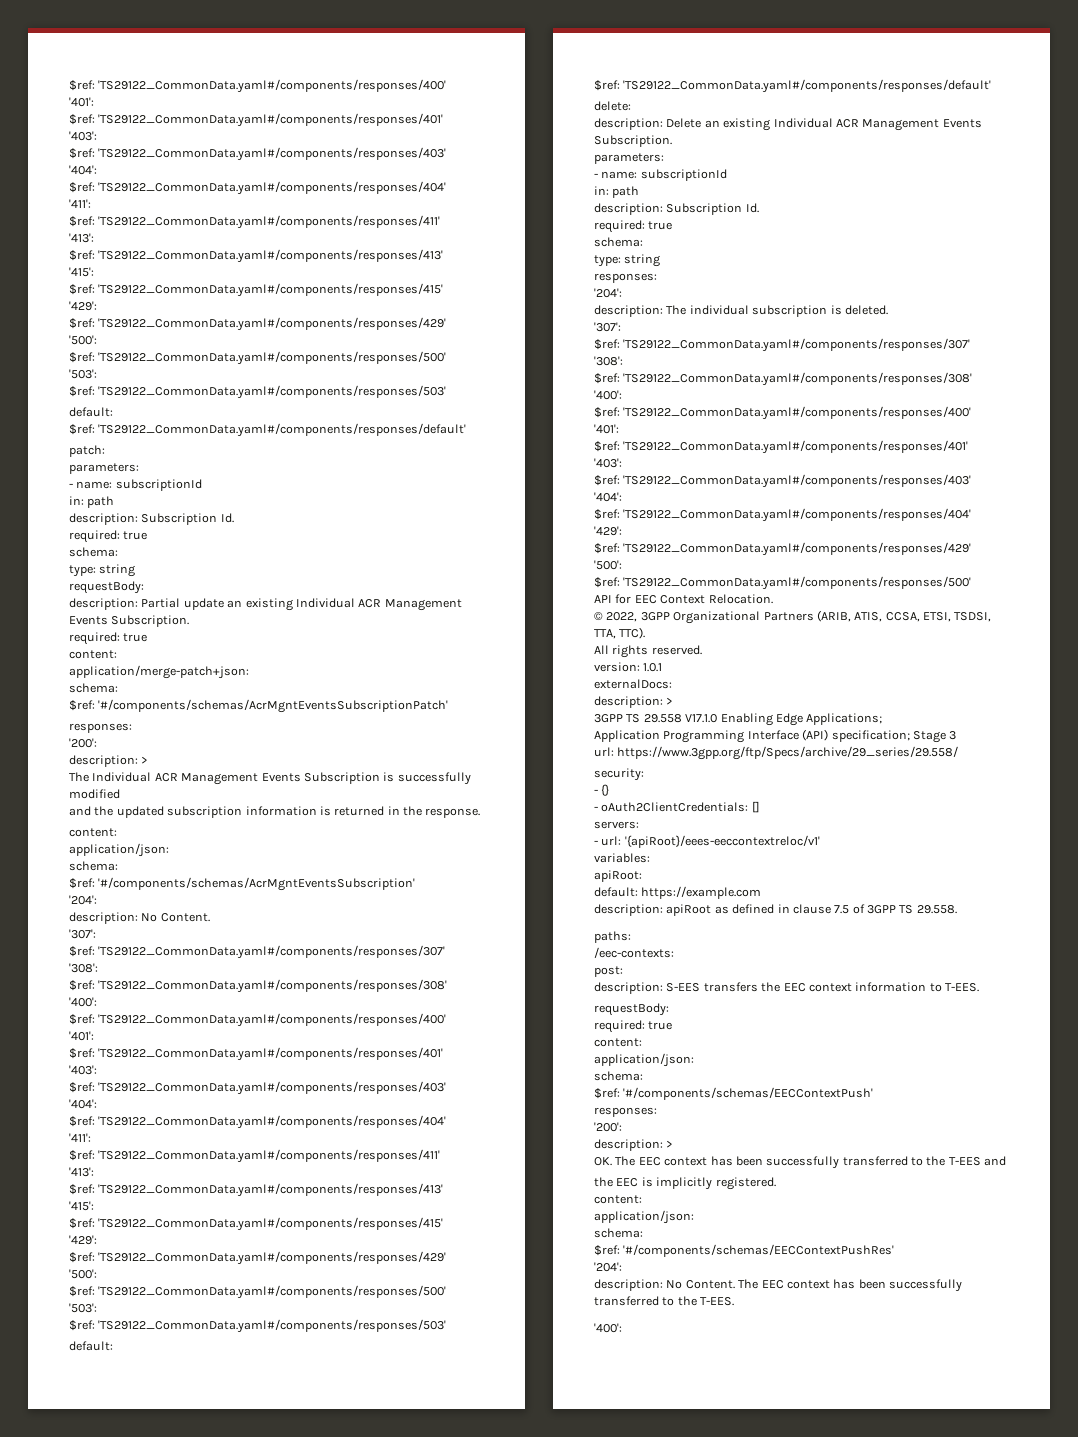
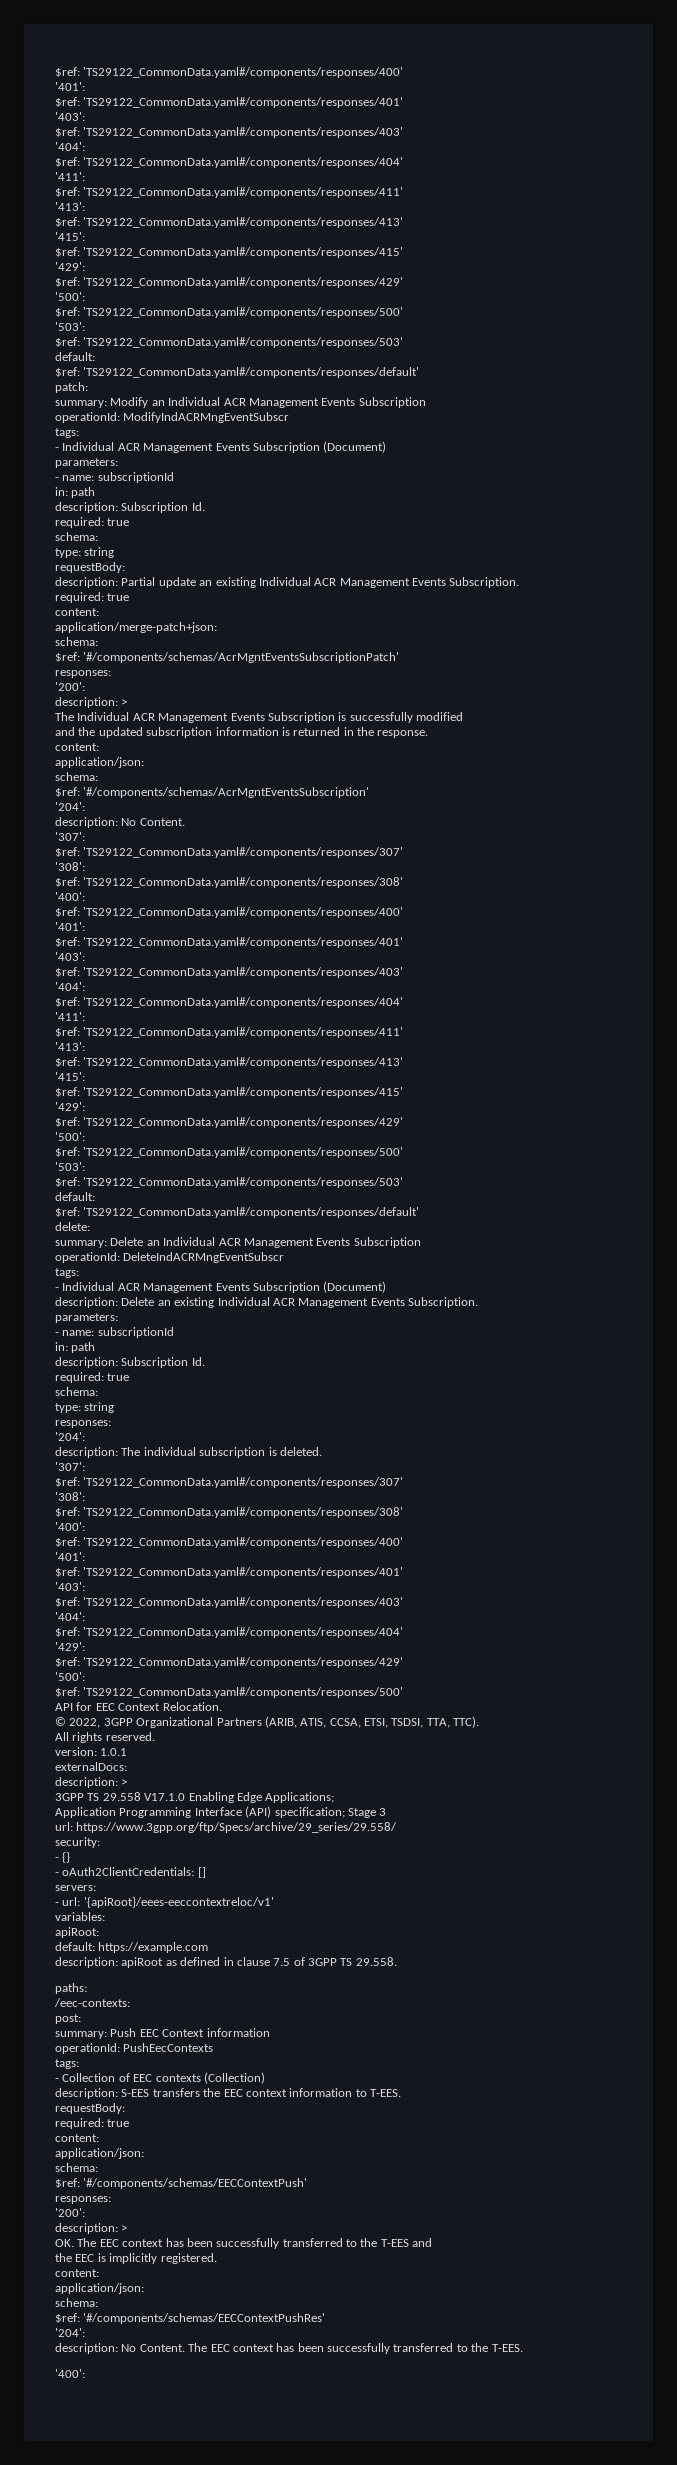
(105, 451) none -> [55,397,426,408] [55,412,290,423] [55,428,79,438] [55,441,387,453] // summary: Modify an Individual ACR Management Events Subscription // operationId: ModifyIndACRMngEventSubscr // tags: // - Individual ACR Management Events Subscription (Document)
(631, 106) none -> [55,1237,421,1248] [55,1252,285,1263] [55,1268,79,1278] [55,1281,387,1293] // summary: Delete an Individual ACR Management Events Subscription // operationId: DeleteIndACRMngEventSubscr // tags: // - Individual ACR Management Events Subscription (Document)
(623, 971) none -> [55,2028,270,2039] [55,2043,214,2054] [55,2059,79,2069] [55,2072,265,2084] // summary: Push EEC Context information // operationId: PushEecContexts // tags: // - Collection of EEC contexts (Collection)

